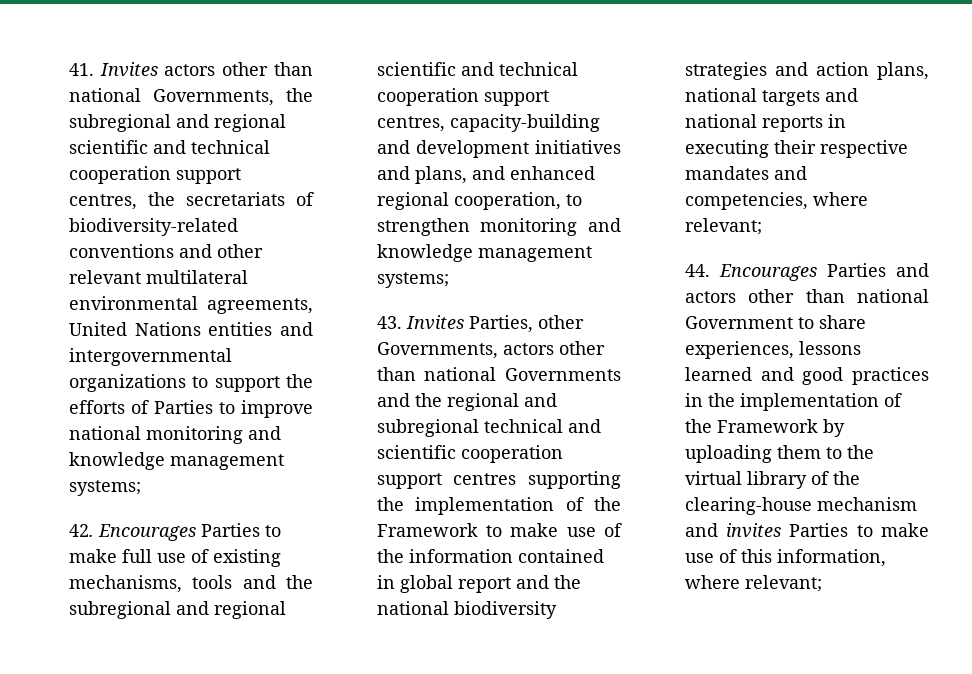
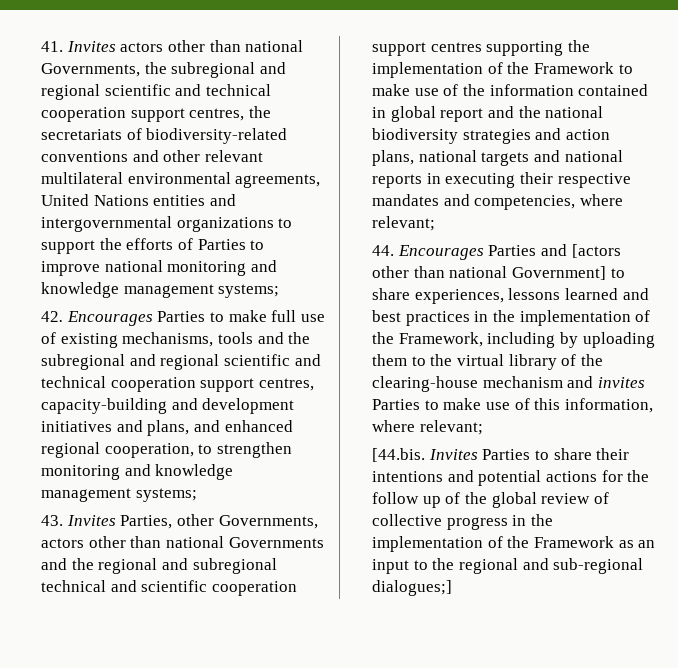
[684,289,929,303] [684,316,793,329] actors other than national Government -> [571,244,621,258] [372,266,607,280] [actors other than national Government]
[802,367,844,385] good -> [372,310,402,322] best
[716,419,818,433] Framework -> [398,332,556,348] Framework, including
(822, 583) none -> [372,448,630,462] [372,470,650,486] [372,492,609,508] [372,514,554,530] [372,536,656,552] [372,558,644,574] [372,580,453,596] // [44.bis. Invites Parties to share their intentions and potential actions for the follow up of the global review of collective progress in the implementation of the Framework as an input to the regional and sub-regional dialogues;]

